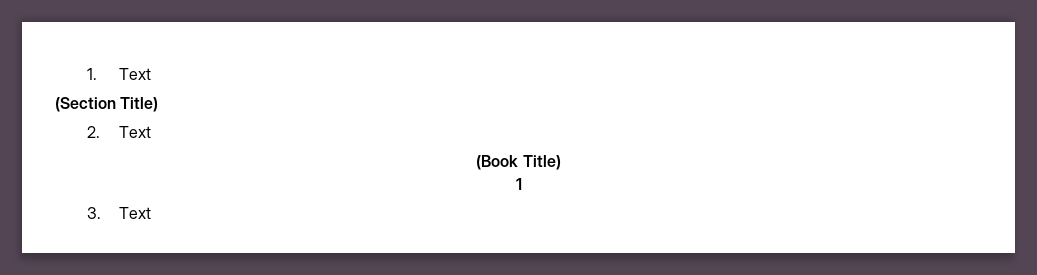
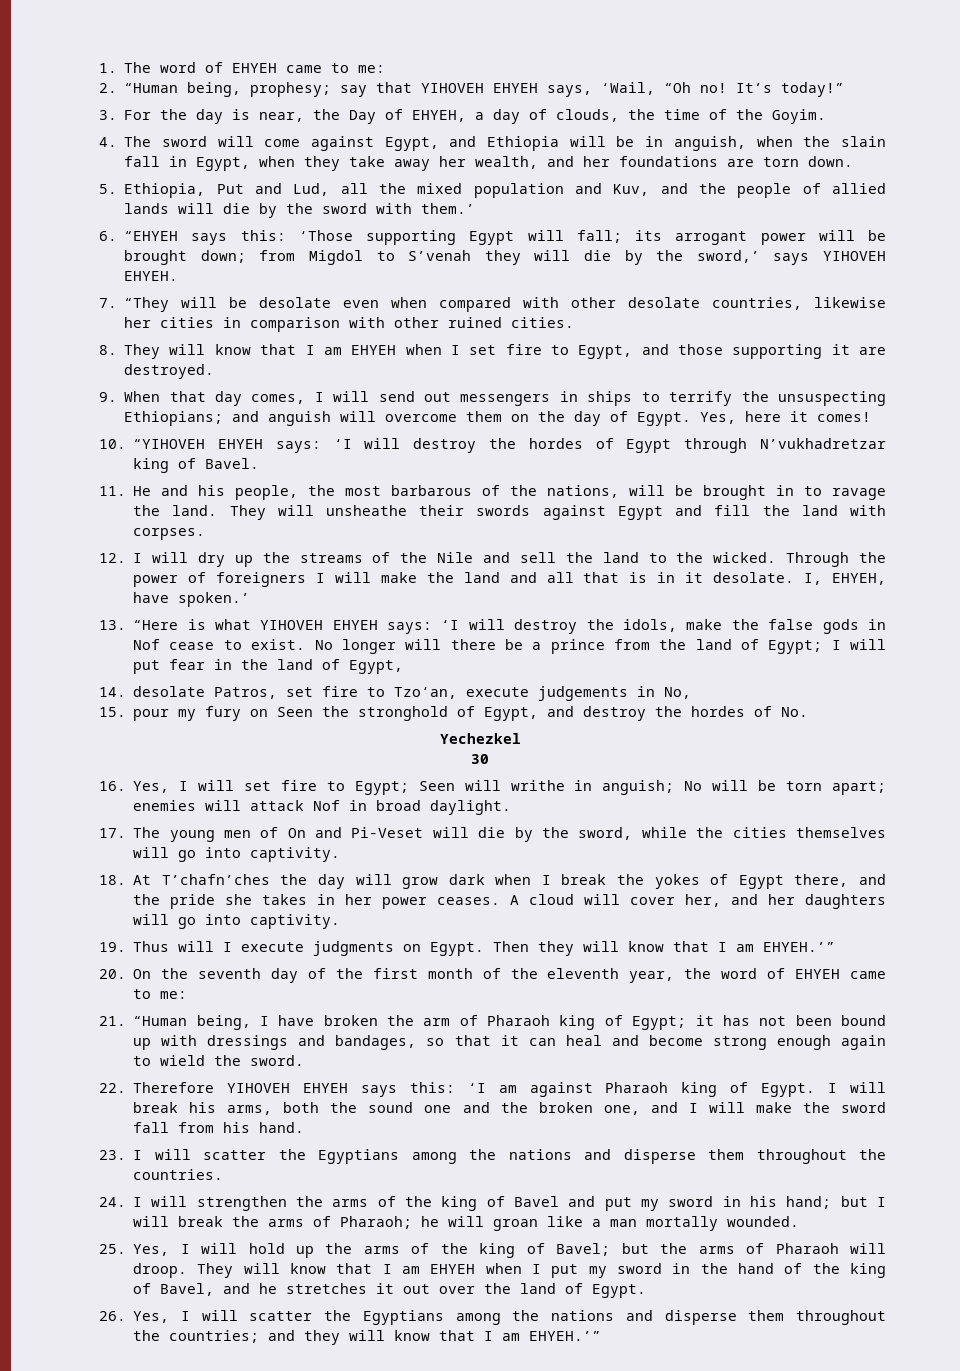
[118,68,151,80] [55,97,159,112] [86,126,151,138] [476,155,561,170] [515,178,522,190] [86,207,151,219] Text // (Section Title) // 2. Text // (Book Title) // 1 // 3. Text -> [124,62,386,73] [98,82,845,97] [98,109,827,124] [98,136,886,151] [124,156,854,171] [98,183,886,198] [124,203,476,218] [98,230,886,245] [124,250,886,265] [124,271,179,281] [98,297,886,312] [124,317,575,332] [98,344,886,359] [124,364,215,379] [98,391,886,406] [124,411,872,426] [98,438,886,453] [133,458,260,473] [98,485,886,500] [133,505,886,520] [133,528,206,540] [98,552,886,567] [133,572,887,587] [133,592,251,607] [98,619,886,634] [133,639,886,654] [133,659,404,674] [98,686,692,701] [98,706,809,721] [439,733,521,744] [471,754,489,764] [98,780,887,795] [133,800,512,815] [98,827,886,842] [133,847,341,862] [98,874,887,889] [133,894,886,909] [133,914,341,929] [98,941,836,956] [98,968,887,983] [133,989,188,999] [98,1015,887,1030] [133,1035,887,1050] [133,1055,305,1066] [98,1082,887,1097] [133,1102,887,1115] [133,1122,305,1133] [98,1149,886,1164] [133,1169,224,1180] [98,1196,887,1211] [133,1216,800,1231] [98,1243,886,1258] [133,1263,887,1278] [133,1283,647,1298] [98,1310,886,1325] [133,1330,602,1345] The word of EHYEH came to me: // 2. “Human being, prophesy; say that YIHOVEH EHYEH says, ‘Wail, “Oh no! It’s today!” // 3. For the day is near, the Day of EHYEH, a day of clouds, the time of the Goyim. // 4. The sword will come against Egypt, and Ethiopia will be in anguish, when the slain fall in Egypt, when they take away her wealth, and her foundations are torn down. // 5. Ethiopia, Put and Lud, all the mixed population and Kuv, and the people of allied lands will die by the sword with them.’ // 6. “EHYEH says this: ‘Those supporting Egypt will fall; its arrogant power will be brought down; from Migdol to S’venah they will die by the sword,’ says YIHOVEH EHYEH. // 7. “They will be desolate even when compared with other desolate countries, likewise her cities in comparison with other ruined cities. // 8. They will know that I am EHYEH when I set fire to Egypt, and those supporting it are destroyed. // 9. When that day comes, I will send out messengers in ships to terrify the unsuspecting Ethiopians; and anguish will overcome them on the day of Egypt. Yes, here it comes! // 10. “YIHOVEH EHYEH says: ‘I will destroy the hordes of Egypt through N’vukhadretzar king of Bavel. // 11. He and his people, the most barbarous of the nations, will be brought in to ravage the land. They will unsheathe their swords against Egypt and fill the land with corpses. // 12. I will dry up the streams of the Nile and sell the land to the wicked. Through the power of foreigners I will make the land and all that is in it desolate. I, EHYEH, have spoken.’ // 13. “Here is what YIHOVEH EHYEH says: ‘I will destroy the idols, make the false gods in Nof cease to exist. No longer will there be a prince from the land of Egypt; I will put fear in the land of Egypt, // 14. desolate Patros, set fire to Tzo‘an, execute judgements in No, // 15. pour my fury on Seen the stronghold of Egypt, and destroy the hordes of No. // Yechezkel // 30 // 16. Yes, I will set fire to Egypt; Seen will writhe in anguish; No will be torn apart; enemies will attack Nof in broad daylight. // 17. The young men of On and Pi-Veset will die by the sword, while the cities themselves will go into captivity. // 18. At T’chafn’ches the day will grow dark when I break the yokes of Egypt there, and the pride she takes in her power ceases. A cloud will cover her, and her daughters will go into captivity. // 19. Thus will I execute judgments on Egypt. Then they will know that I am EHYEH.’” // 20. On the seventh day of the first month of the eleventh year, the word of EHYEH came to me: // 21. “Human being, I have broken the arm of Pharaoh king of Egypt; it has not been bound up with dressings and bandages, so that it can heal and become strong enough again to wield the sword. // 22. Therefore YIHOVEH EHYEH says this: ‘I am against Pharaoh king of Egypt. I will break his arms, both the sound one and the broken one, and I will make the sword fall from his hand. // 23. I will scatter the Egyptians among the nations and disperse them throughout the countries. // 24. I will strengthen the arms of the king of Bavel and put my sword in his hand; but I will break the arms of Pharaoh; he will groan like a man mortally wounded. // 25. Yes, I will hold up the arms of the king of Bavel; but the arms of Pharaoh will droop. They will know that I am EHYEH when I put my sword in the hand of the king of Bavel, and he stretches it out over the land of Egypt. // 26. Yes, I will scatter the Egyptians among the nations and disperse them throughout the countries; and they will know that I am EHYEH.’”

